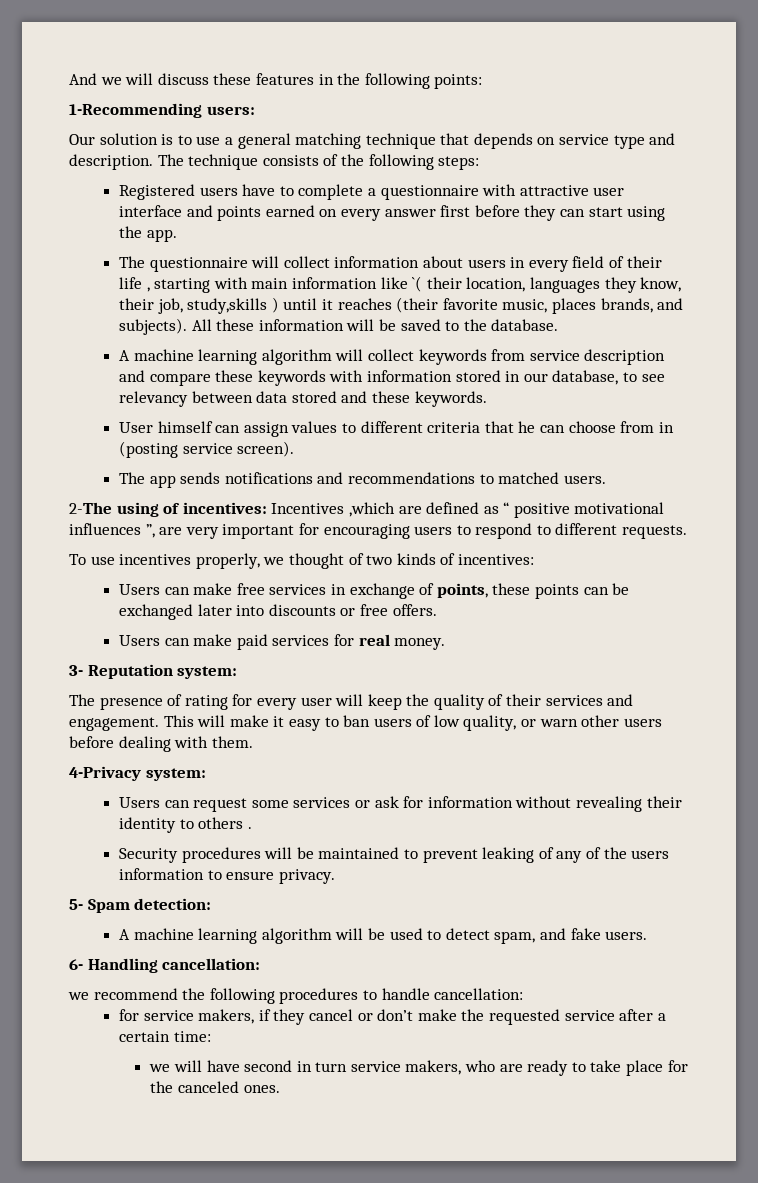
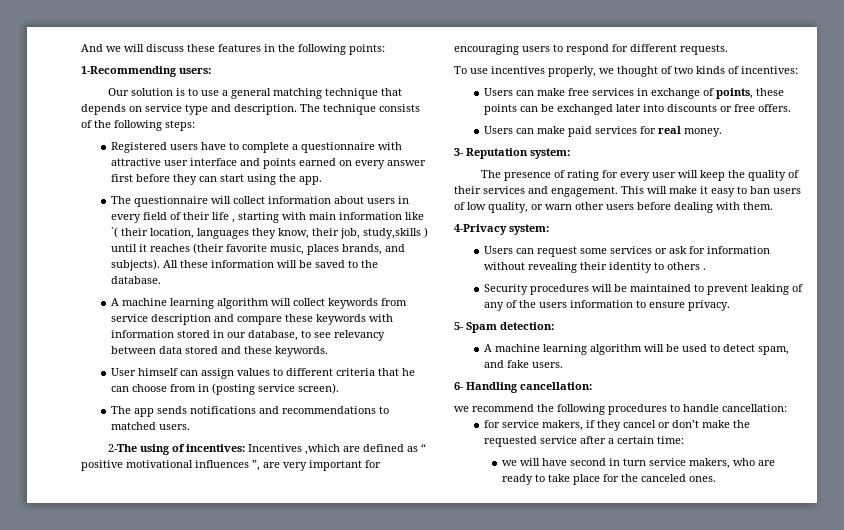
[536,525,551,535] to -> [612,44,628,52] for

